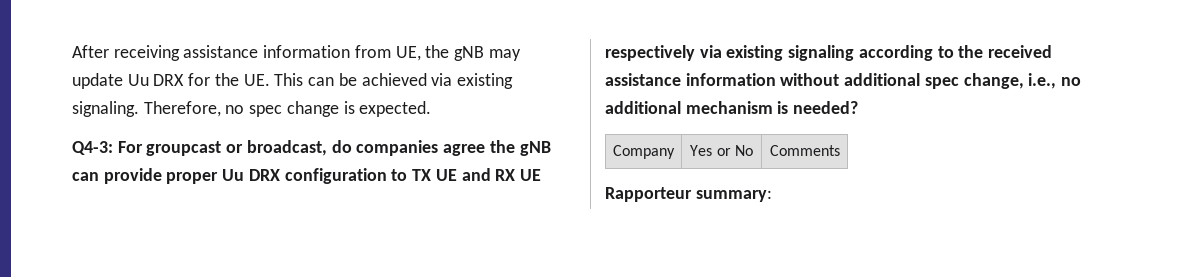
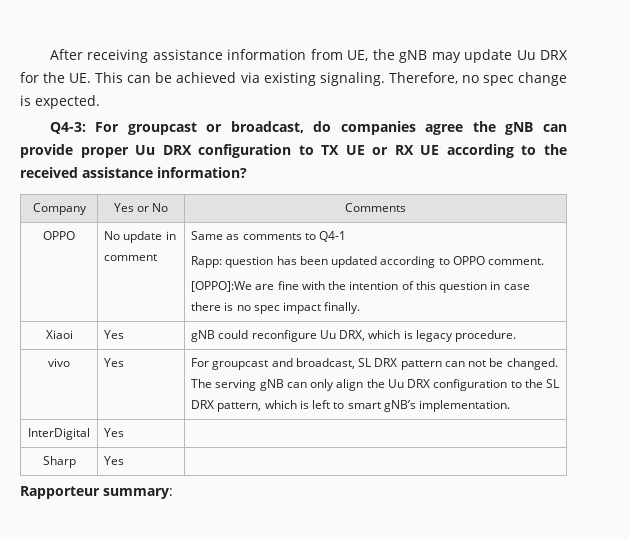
[461,168,491,181] and -> [372,147,389,155] or
[605,45,855,61] respectively via existing signaling -> (440, 150) none
[685,73,1082,89] [605,101,859,114] information without additional spec change, i.e., no additional mechanism is needed? -> [157,167,247,178] information?
(840, 150) none -> [43,231,75,240] [104,231,176,243] [104,254,158,261] [191,231,347,242] [191,256,545,268] [191,281,530,293] [191,302,361,314] [45,330,73,339] [104,330,125,339] [191,330,517,342] [48,358,70,367] [104,358,125,367] [191,358,558,370] [191,379,560,391] [191,400,511,412] [28,428,90,440] [104,428,125,437] [42,456,76,468] [104,456,125,465] // OPPO | No update in comment | Same as comments to Q4-1 // Rapp: question has been updated according to OPPO comment. // [OPPO]:We are fine with the intention of this question in case there is no spec impact finally. // Xiaoi | Yes | gNB could reconfigure Uu DRX, which is legacy procedure. // vivo | Yes | For groupcast and broadcast, SL DRX pattern can not be changed. The serving gNB can only align the Uu DRX configuration to the SL DRX pattern, which is left to smart gNB’s implementation. // InterDigital | Yes | // Sharp | Yes |

